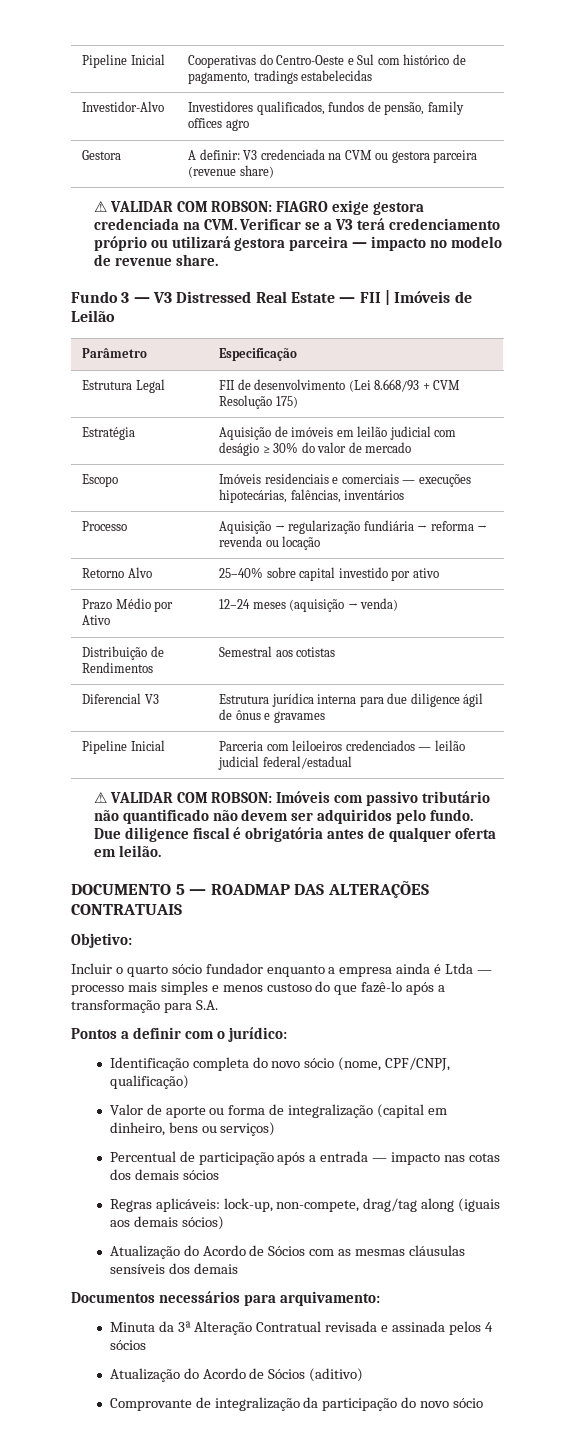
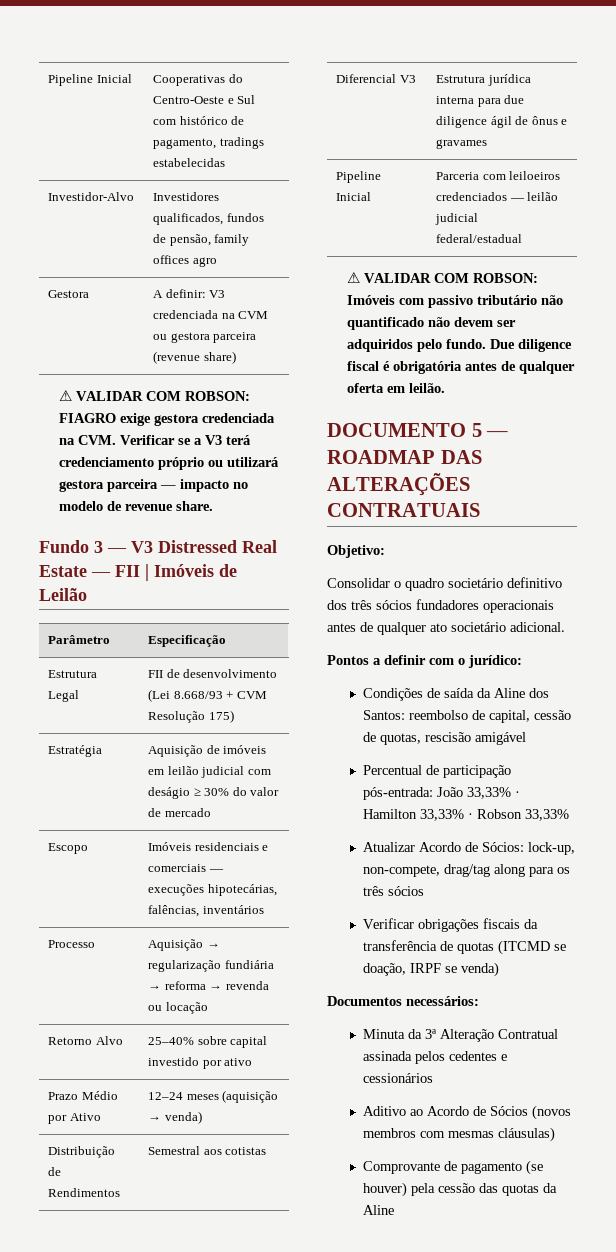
[71,963,493,977] [71,981,446,995] [71,1000,218,1013] Incluir o quarto sócio fundador enquanto a empresa ainda é Ltda — processo mais simples e menos custoso do que fazê-lo após a transformação para S.A. -> [327,577,562,591] [327,599,554,613] [327,622,565,635] Consolidar o quadro societário definitivo dos três sócios fundadores operacionais antes de qualquer ato societário adicional.
[109,1057,451,1071] [109,1075,189,1089] [109,1104,448,1118] [109,1122,276,1136] [109,1151,500,1165] [109,1169,219,1180] [109,1198,501,1212] [109,1216,224,1230] [109,1245,466,1259] [109,1263,238,1274] [71,1291,380,1306] Identificação completa do novo sócio (nome, CPF/CNPJ, qualificação) // Valor de aporte ou forma de integralização (capital em dinheiro, bens ou serviços) // Percentual de participação após a entrada — impacto nas cotas dos demais sócios // Regras aplicáveis: lock-up, non-compete, drag/tag along (iguais aos demais sócios) // Atualização do Acordo de Sócios com as mesmas cláusulas sensíveis dos demais // Documentos necessários para arquivamento: -> [363,688,550,701] [363,710,572,723] [363,732,527,745] [363,765,512,778] [363,787,521,800] [363,809,570,821] [363,842,576,855] [363,864,571,877] [363,886,425,896] [363,918,539,932] [363,940,567,955] [363,962,500,977] [327,996,479,1006] Condições de saída da Aline dos Santos: reembolso de capital, cessão de quotas, rescisão amigável // Percentual de participação pós-entrada: João 33,33% · Hamilton 33,33% · Robson 33,33% // Atualizar Acordo de Sócios: lock-up, non-compete, drag/tag along para os três sócios // Verificar obrigações fiscais da transferência de quotas (ITCMD se doação, IRPF se venda) // Documentos necessários:
[325,1321,493,1335] [109,1340,146,1350] [109,1368,364,1382] [109,1397,484,1411] revisada e assinada pelos 4 sócios // Atualização do Acordo de Sócios (aditivo) // Comprovante de integralização da participação do novo sócio -> [363,1051,508,1064] [363,1073,434,1083] [363,1105,572,1120] [363,1127,556,1142] [363,1160,544,1175] [363,1182,558,1197] [363,1205,395,1215] assinada pelos cedentes e cessionários // Aditivo ao Acordo de Sócios (novos membros com mesmas cláusulas) // Comprovante de pagamento (se houver) pela cessão das quotas da Aline

